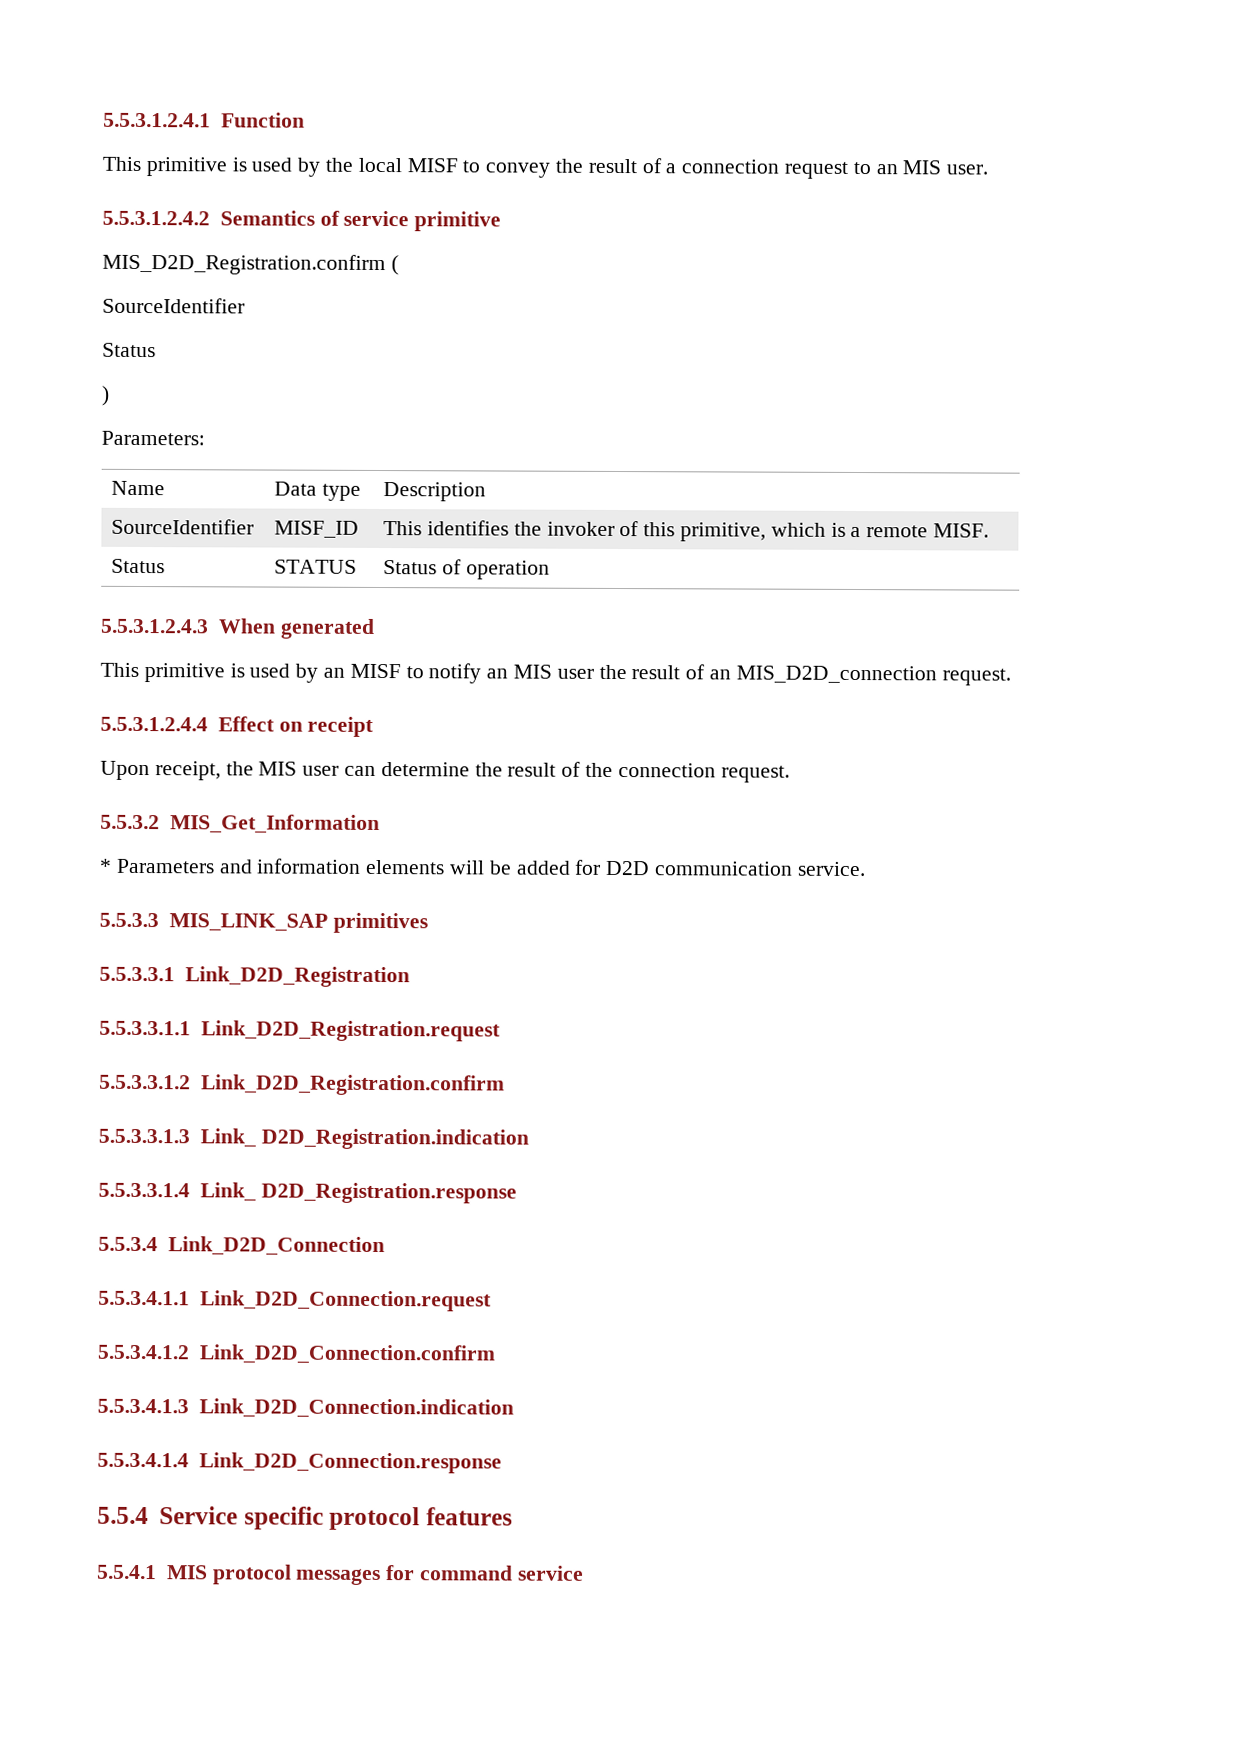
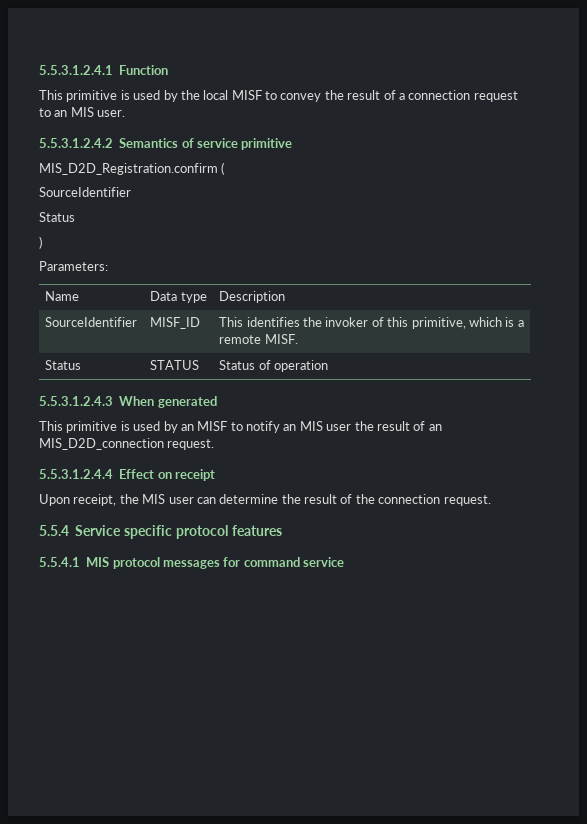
[100,814,380,835] [99,858,866,877] [99,912,428,934] [99,966,410,988] [99,1020,501,1042] [99,1074,505,1096] [98,1128,529,1150] [98,1182,517,1204] [98,1236,385,1257] [98,1290,492,1312] [97,1344,496,1365] [97,1398,514,1419] [97,1452,502,1474] // 5.5.3.2 MIS_Get_Information // * Parameters and information elements will be added for D2D communication service. // 5.5.3.3 MIS_LINK_SAP primitives // 5.5.3.3.1 Link_D2D_Registration // 5.5.3.3.1.1 Link_D2D_Registration.request // 5.5.3.3.1.2 Link_D2D_Registration.confirm // 5.5.3.3.1.3 Link_ D2D_Registration.indication // 5.5.3.3.1.4 Link_ D2D_Registration.response // 5.5.3.4 Link_D2D_Connection // 5.5.3.4.1.1 Link_D2D_Connection.request // 5.5.3.4.1.2 Link_D2D_Connection.confirm // 5.5.3.4.1.3 Link_D2D_Connection.indication // 5.5.3.4.1.4 Link_D2D_Connection.response -> (491, 500) none

